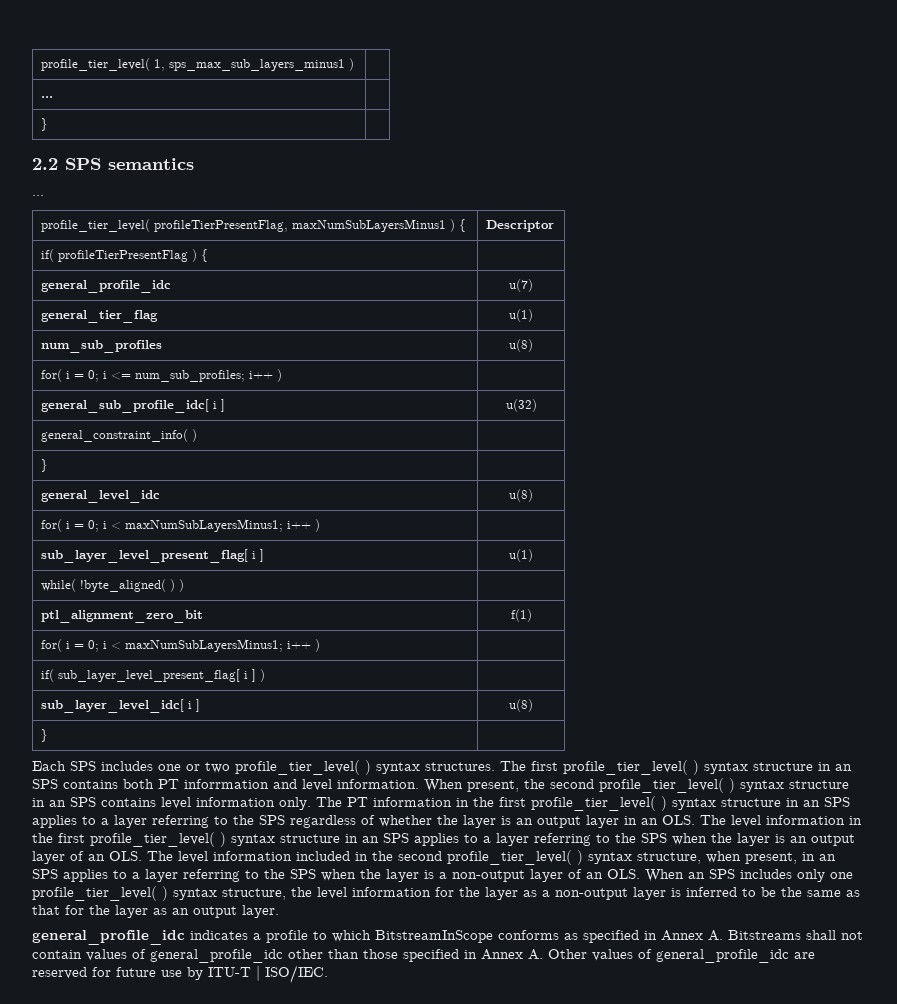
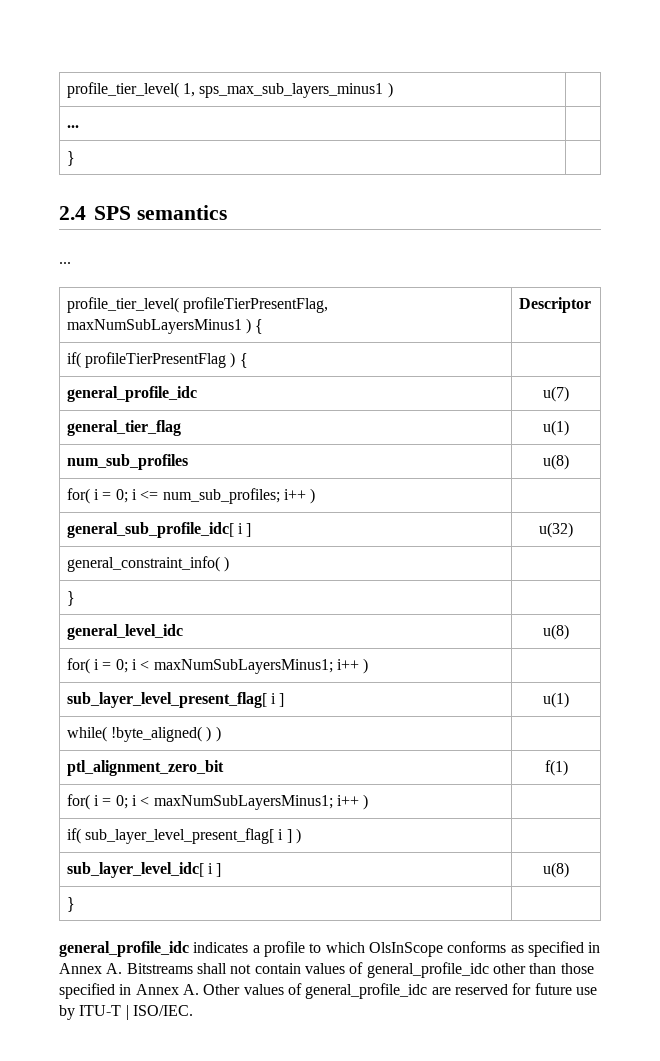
[32,158,58,170] 2.2 -> [59,206,86,220] 2.4
[32,760,852,775] [32,778,849,793] [32,796,850,811] [32,815,862,828] [32,832,855,847] [32,850,836,865] [32,869,853,882] [32,886,860,901] [32,905,279,918] // Each SPS includes one or two profile_tier_level( ) syntax structures. The first profile_tier_level( ) syntax structure in an SPS contains both PT inforrmation and level information. When present, the second profile_tier_level( ) syntax structure in an SPS contains level information only. The PT information in the first profile_tier_level( ) syntax structure in an SPS applies to a layer referring to the SPS regardless of whether the layer is an output layer in an OLS. The level information in the first profile_tier_level( ) syntax structure in an SPS applies to a layer referring to the SPS when the layer is an output layer of an OLS. The level information included in the second profile_tier_level( ) syntax structure, when present, in an SPS applies to a layer referring to the SPS when the layer is a non-output layer of an OLS. When an SPS includes only one profile_tier_level( ) syntax structure, the level information for the layer as a non-output layer is inferred to be the same as that for the layer as an output layer. -> (75, 904) none
[375,930,493,943] BitstreamInScope -> [368,942,443,957] OlsInScope

